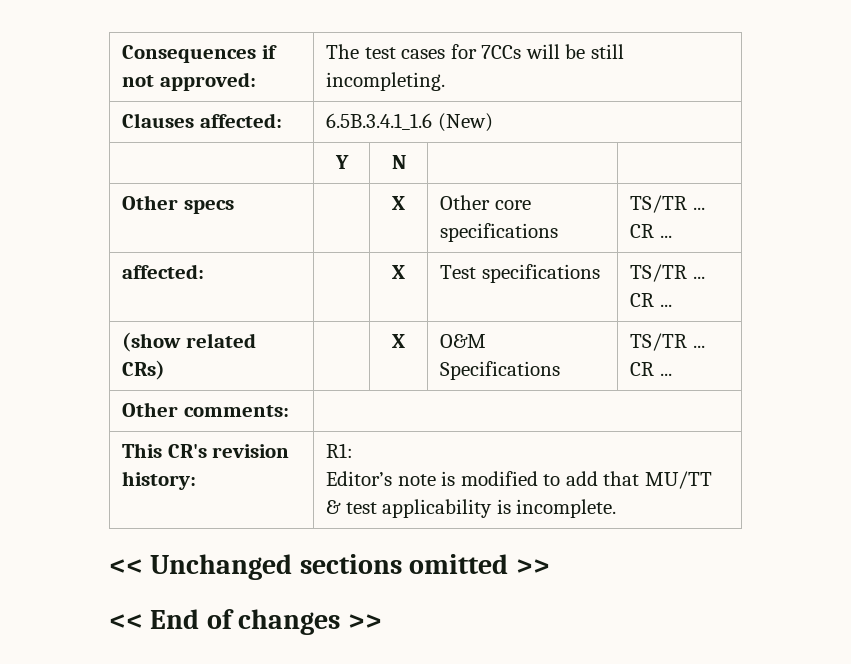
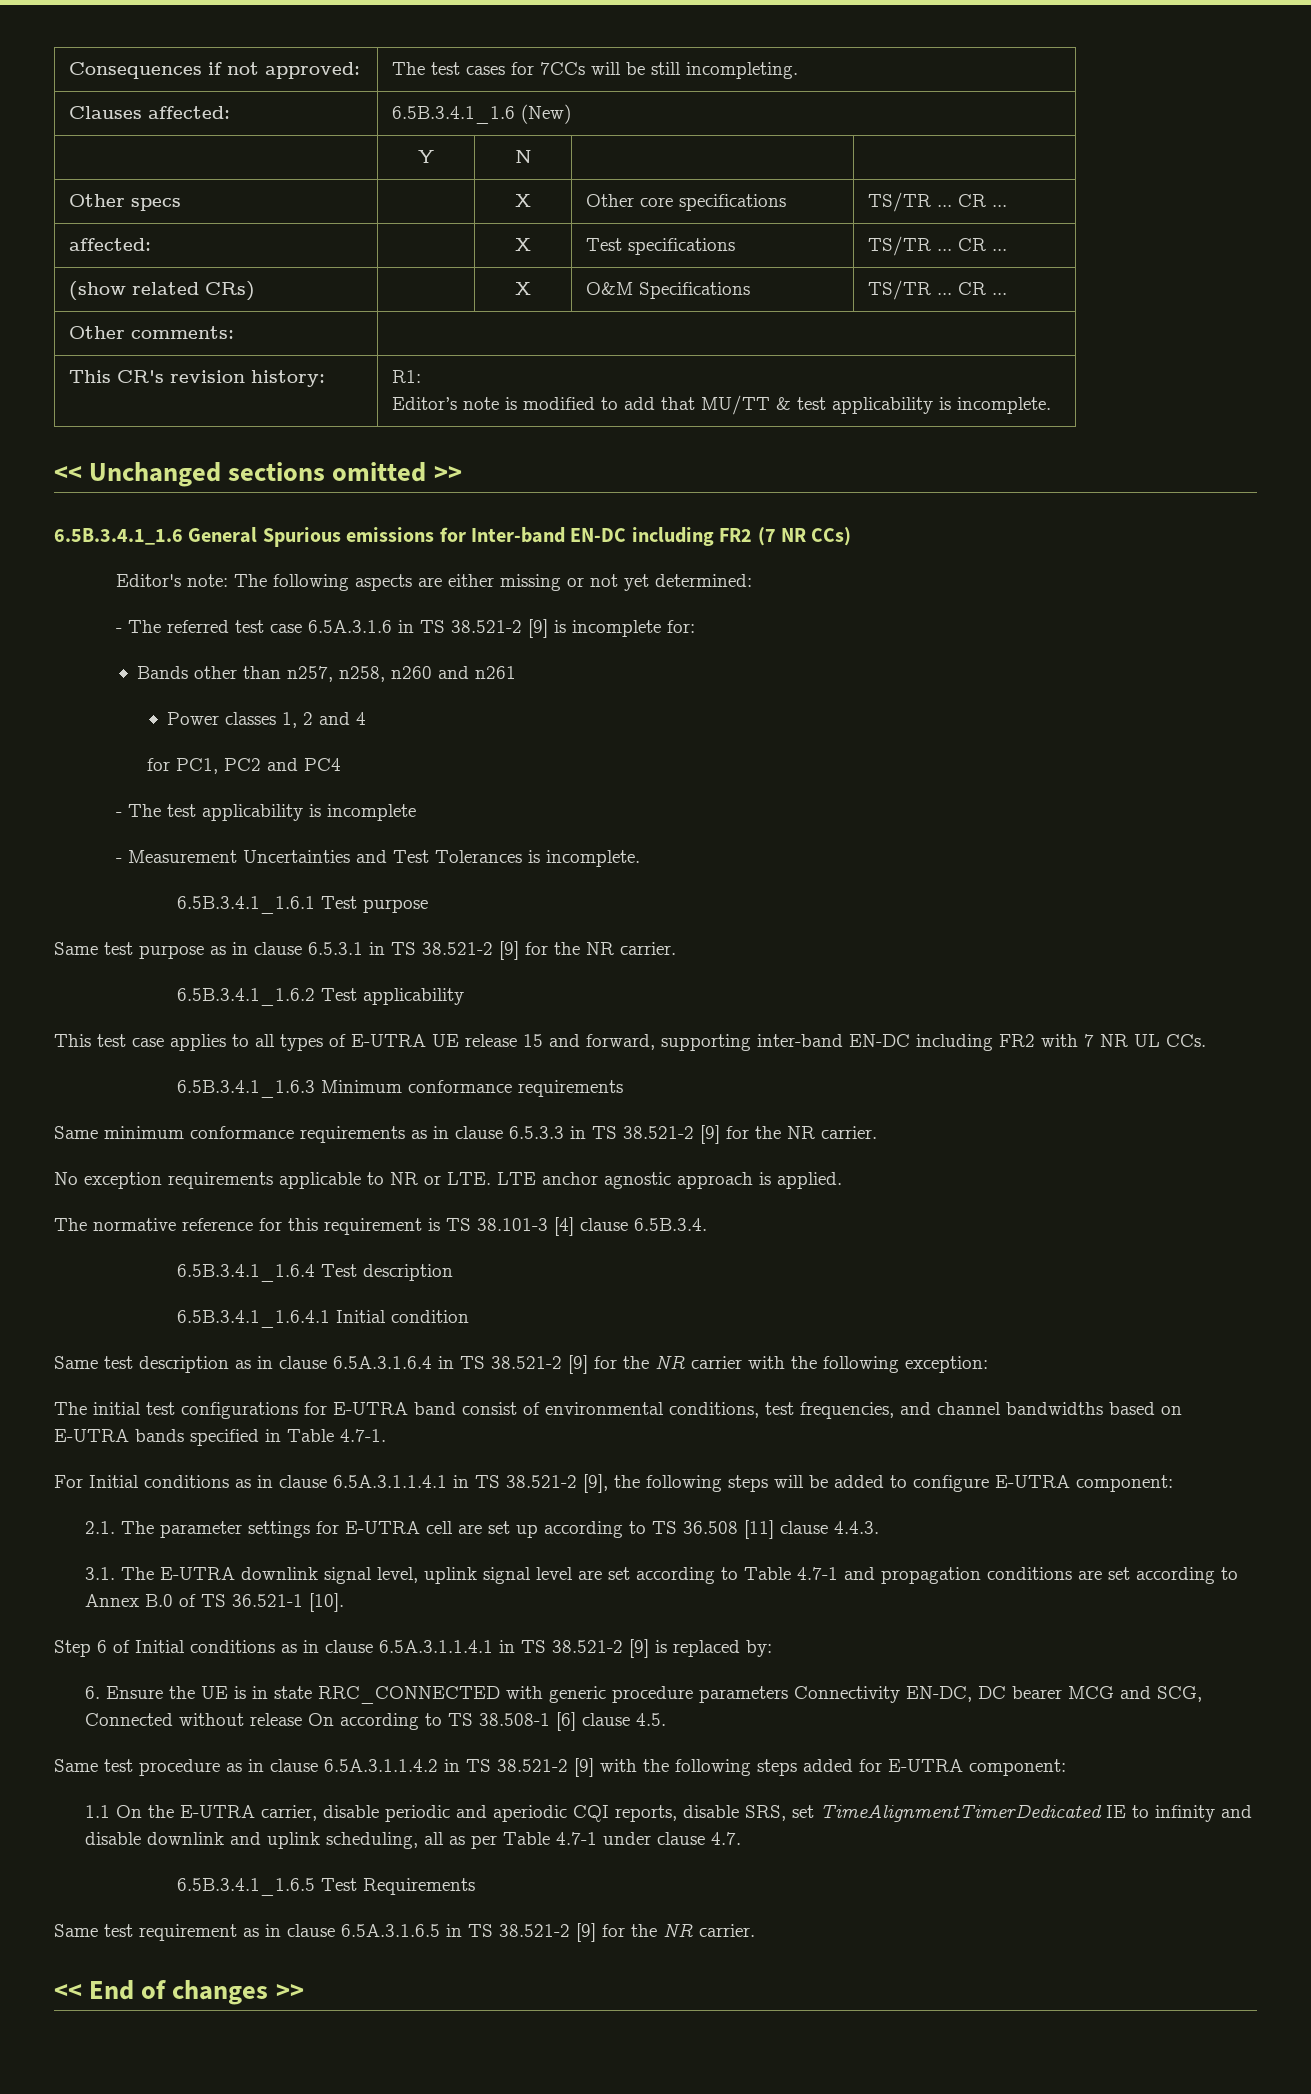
(550, 566) none -> [54,527,852,547] [115,574,752,591] [115,619,695,638] [136,666,516,682] [167,712,367,728] [146,758,341,774] [115,804,416,821] [115,850,640,867] [177,896,429,914] [54,941,676,960] [177,988,465,1006] [54,1034,1206,1051] [177,1080,624,1098] [54,1125,877,1144] [54,1172,842,1189] [54,1217,707,1236] [177,1264,454,1282] [177,1310,470,1328] [54,1355,988,1374] [54,1402,1182,1419] [54,1429,386,1446] [54,1474,1173,1493] [84,1520,879,1539] [84,1567,1238,1584] [84,1593,344,1612] [54,1639,772,1658] [84,1686,1202,1704] [84,1712,666,1731] [54,1758,1066,1777] [84,1804,1252,1822] [84,1832,741,1849] [177,1878,476,1896] [54,1923,755,1942] // 6.5B.3.4.1_1.6 General Spurious emissions for Inter-band EN-DC including FR2 (7 NR CCs) // Editor's note: The following aspects are either missing or not yet determined: // - The referred test case 6.5A.3.1.6 in TS 38.521-2 [9] is incomplete for: // Bands other than n257, n258, n260 and n261 // Power classes 1, 2 and 4 // for PC1, PC2 and PC4 // - The test applicability is incomplete // - Measurement Uncertainties and Test Tolerances is incomplete. // 6.5B.3.4.1_1.6.1 Test purpose // Same test purpose as in clause 6.5.3.1 in TS 38.521-2 [9] for the NR carrier. // 6.5B.3.4.1_1.6.2 Test applicability // This test case applies to all types of E-UTRA UE release 15 and forward, supporting inter-band EN-DC including FR2 with 7 NR UL CCs. // 6.5B.3.4.1_1.6.3 Minimum conformance requirements // Same minimum conformance requirements as in clause 6.5.3.3 in TS 38.521-2 [9] for the NR carrier. // No exception requirements applicable to NR or LTE. LTE anchor agnostic approach is applied. // The normative reference for this requirement is TS 38.101-3 [4] clause 6.5B.3.4. // 6.5B.3.4.1_1.6.4 Test description // 6.5B.3.4.1_1.6.4.1 Initial condition // Same test description as in clause 6.5A.3.1.6.4 in TS 38.521-2 [9] for the NR carrier with the following exception: // The initial test configurations for E-UTRA band consist of environmental conditions, test frequencies, and channel bandwidths based on E-UTRA bands specified in Table 4.7-1. // For Initial conditions as in clause 6.5A.3.1.1.4.1 in TS 38.521-2 [9], the following steps will be added to configure E-UTRA component: // 2.1. The parameter settings for E-UTRA cell are set up according to TS 36.508 [11] clause 4.4.3. // 3.1. The E-UTRA downlink signal level, uplink signal level are set according to Table 4.7-1 and propagation conditions are set according to Annex B.0 of TS 36.521-1 [10]. // Step 6 of Initial conditions as in clause 6.5A.3.1.1.4.1 in TS 38.521-2 [9] is replaced by: // 6. Ensure the UE is in state RRC_CONNECTED with generic procedure parameters Connectivity EN-DC, DC bearer MCG and SCG, Connected without release On according to TS 38.508-1 [6] clause 4.5. // Same test procedure as in clause 6.5A.3.1.1.4.2 in TS 38.521-2 [9] with the following steps added for E-UTRA component: // 1.1 On the E-UTRA carrier, disable periodic and aperiodic CQI reports, disable SRS, set TimeAlignmentTimerDedicated IE to infinity and disable downlink and uplink scheduling, all as per Table 4.7-1 under clause 4.7. // 6.5B.3.4.1_1.6.5 Test Requirements // Same test requirement as in clause 6.5A.3.1.6.5 in TS 38.521-2 [9] for the NR carrier.

